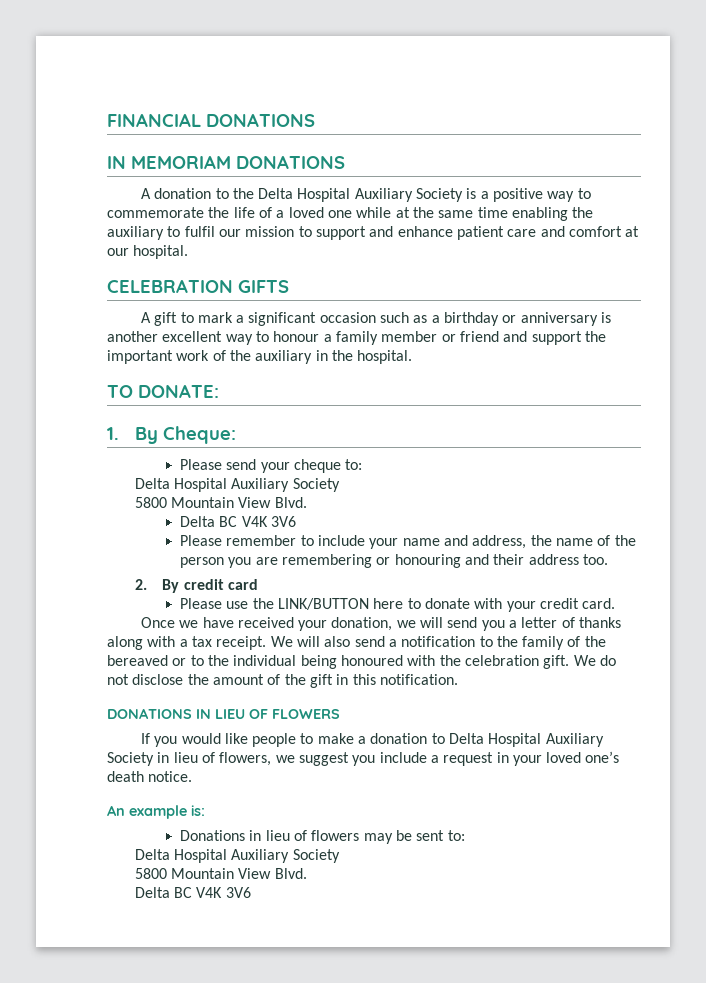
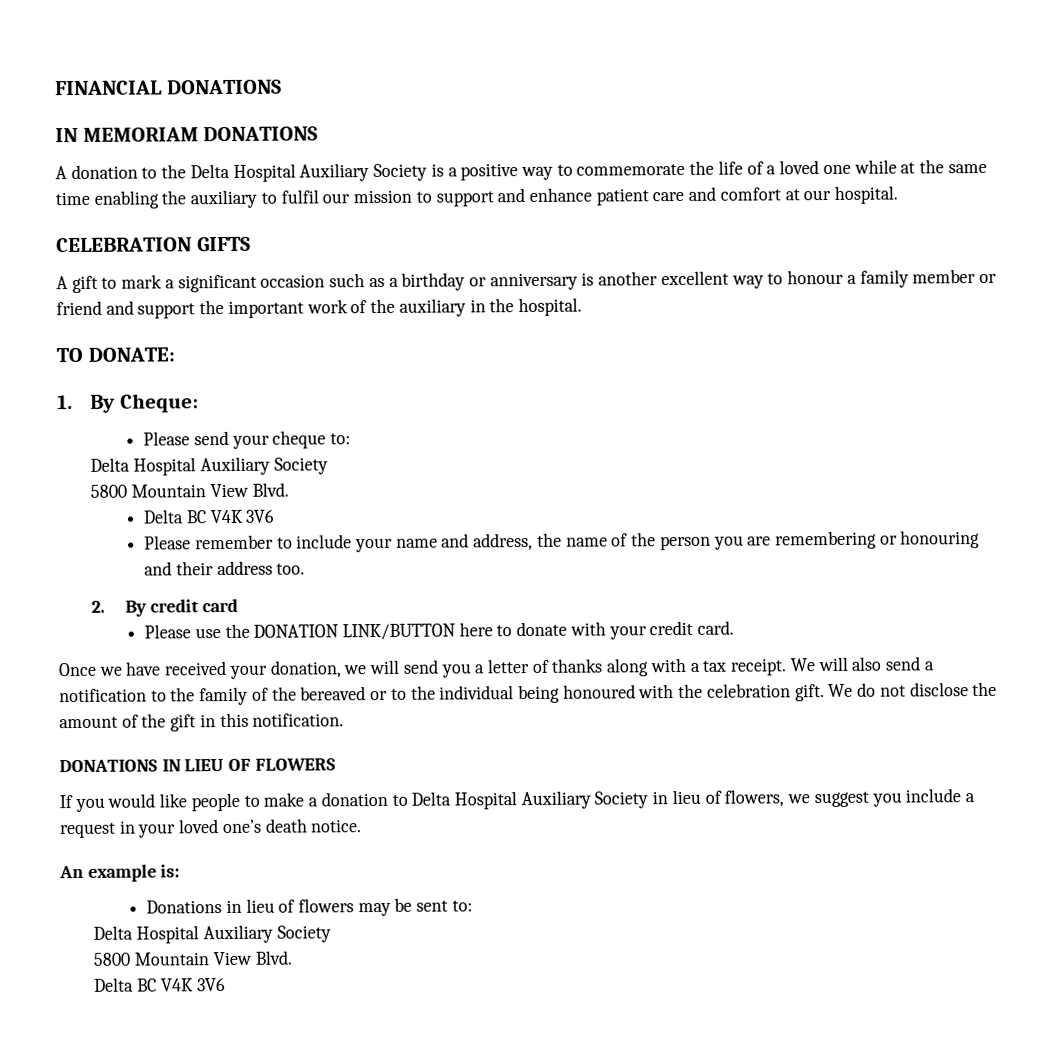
(274, 603) none -> [253,624,340,638] DONATION

